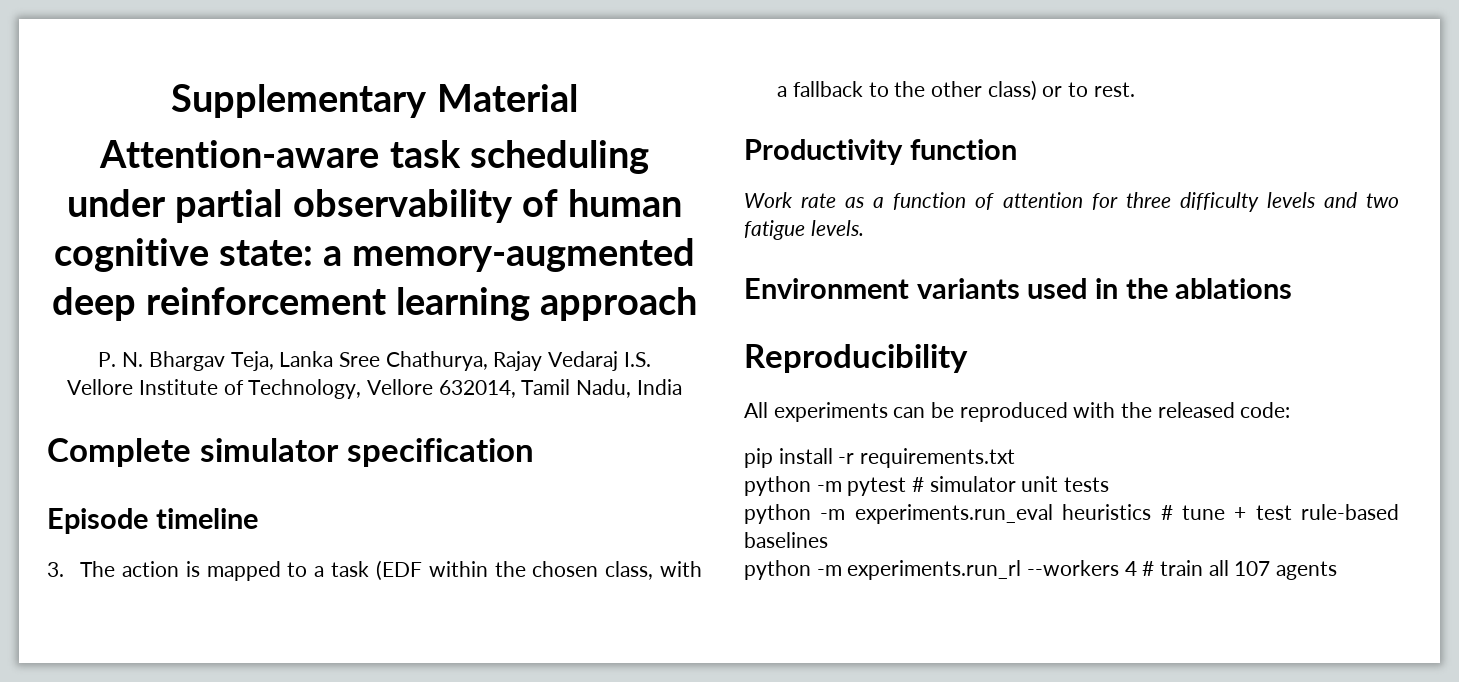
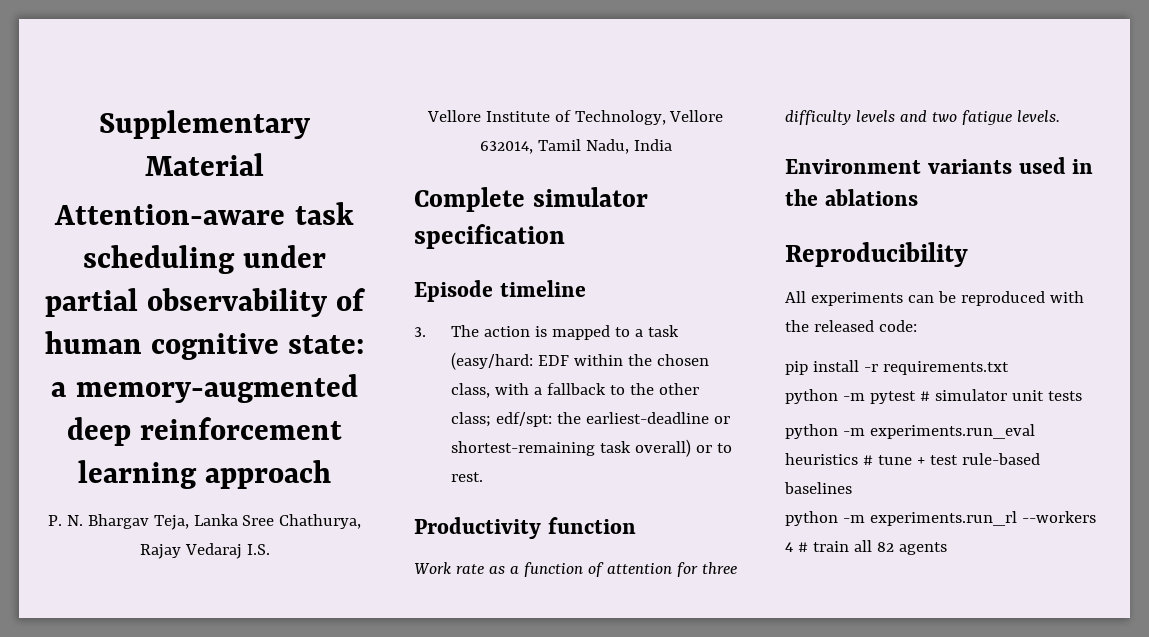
[375,560,422,581] (EDF -> [450,352,569,370] (easy/hard: EDF
[987,80,1037,101] class) -> [450,412,730,427] [450,439,691,457] class; edf/spt: the earliest-deadline or shortest-remaining task overall)
[1234,561,1271,576] 107 -> [876,542,894,552] 82

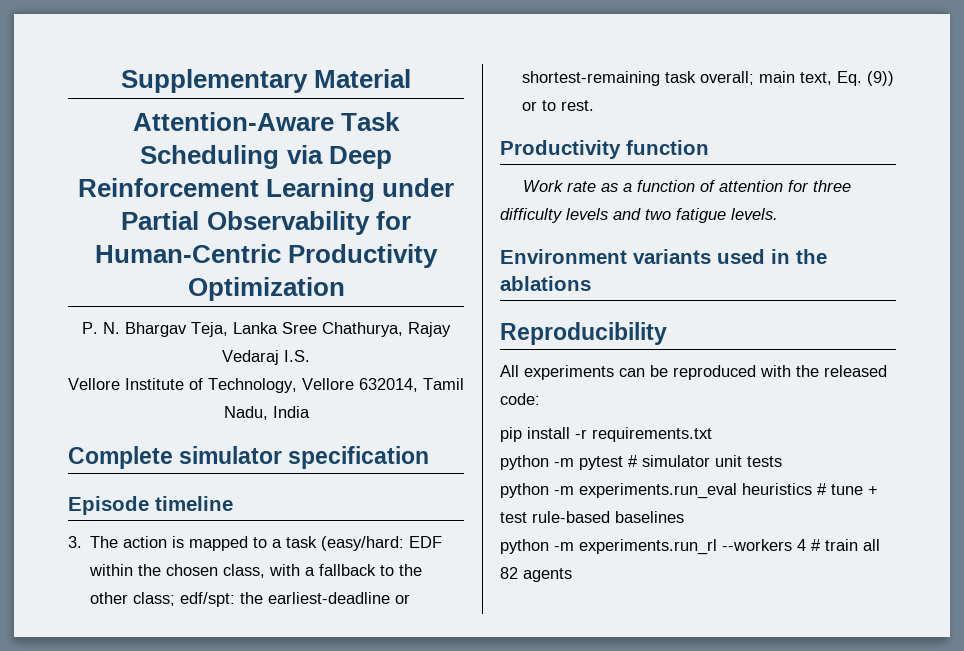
[54,202,354,225] [82,245,327,274] [44,288,367,317] [44,331,365,360] [51,374,358,403] [66,417,343,446] [77,460,332,489] Attention-aware task scheduling under partial observability of human cognitive state: a memory-augmented deep reinforcement learning approach -> [132,112,401,131] [140,145,392,169] [77,178,455,202] [121,211,411,235] [94,244,439,268] [187,277,345,301] Attention-Aware Task Scheduling via Deep Reinforcement Learning under Partial Observability for Human-Centric Productivity Optimization
[634,439,691,457] overall) -> [700,71,895,86] overall; main text, Eq. (9))

